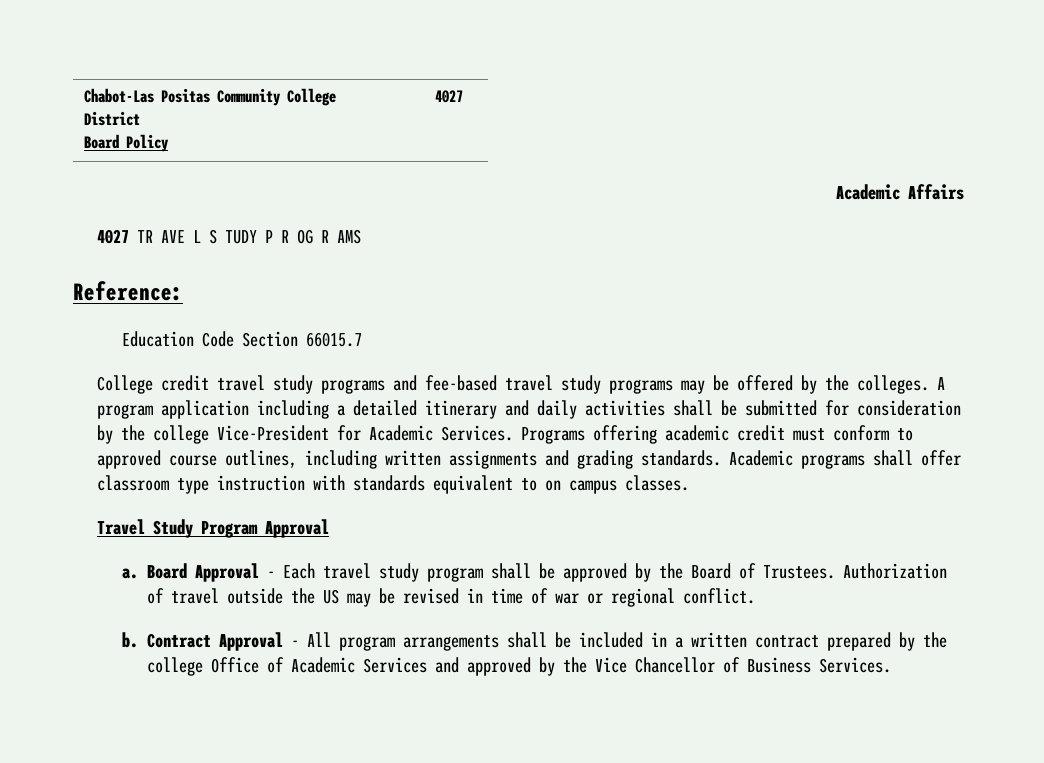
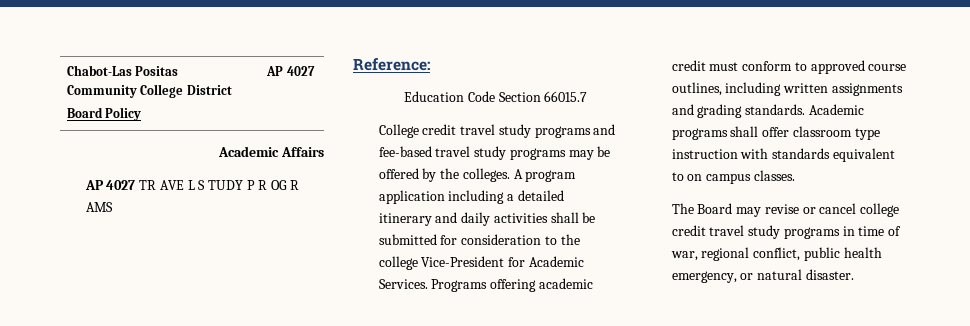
(169, 143) none -> [266,66,284,76] AP
(964, 192) none -> [84,180,104,190] AP
[97,425,114,444] by -> [544,236,557,245] to
[97,519,330,538] [121,563,947,582] [146,588,755,607] [121,632,947,651] [146,657,891,676] Travel Study Program Approval // a. Board Approval - Each travel study program shall be approved by the Board of Trustees. Authorization of travel outside the US may be revised in time of war or regional conflict. // b. Contract Approval - All program arrangements shall be included in a written contract prepared by the college Office of Academic Services and approved by the Vice Chancellor of Business Services. -> [671,203,900,217] [671,225,902,239] [670,247,882,261] [671,269,854,283] The Board may revise or cancel college credit travel study programs in time of war, regional conflict, public health emergency, or natural disaster.

